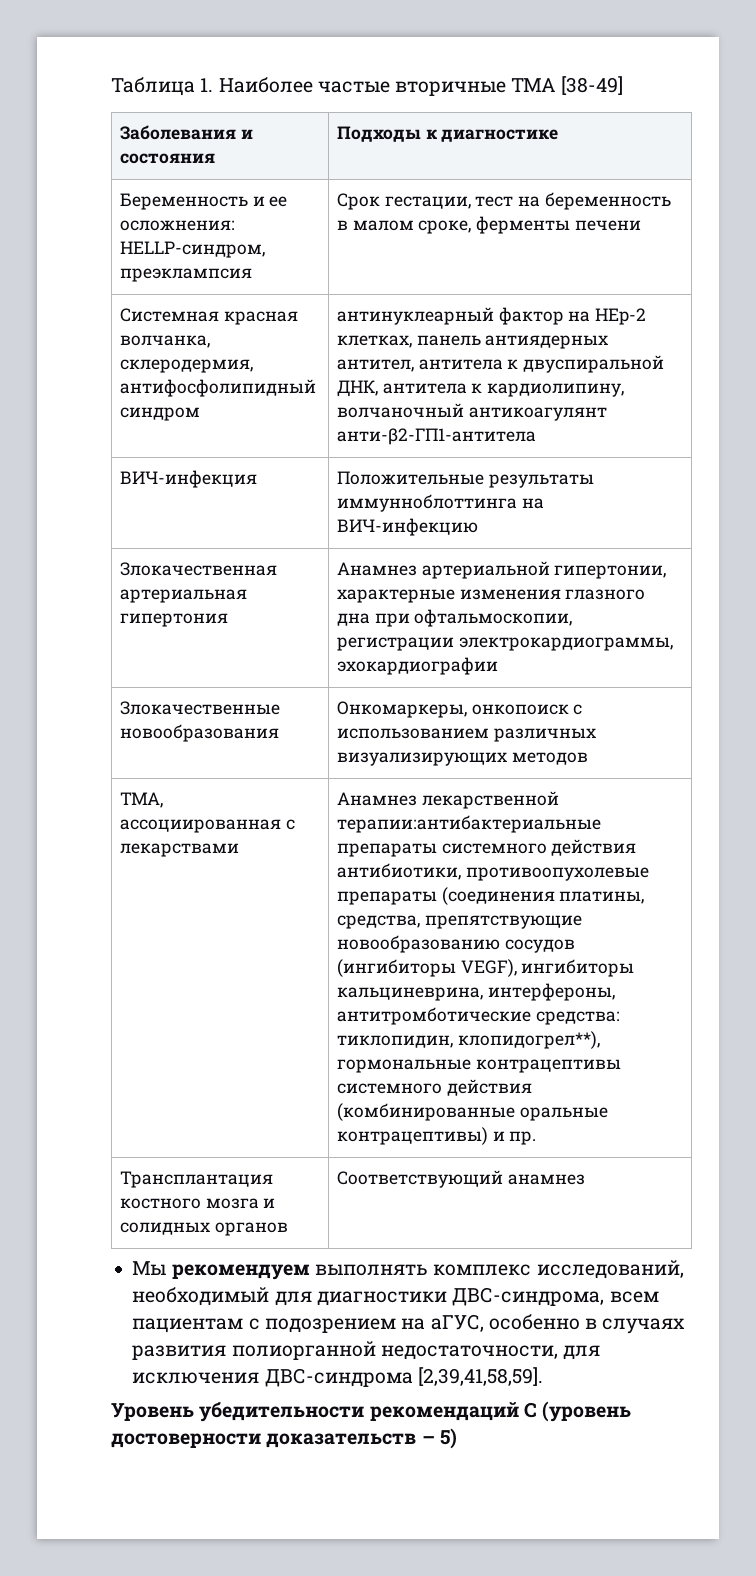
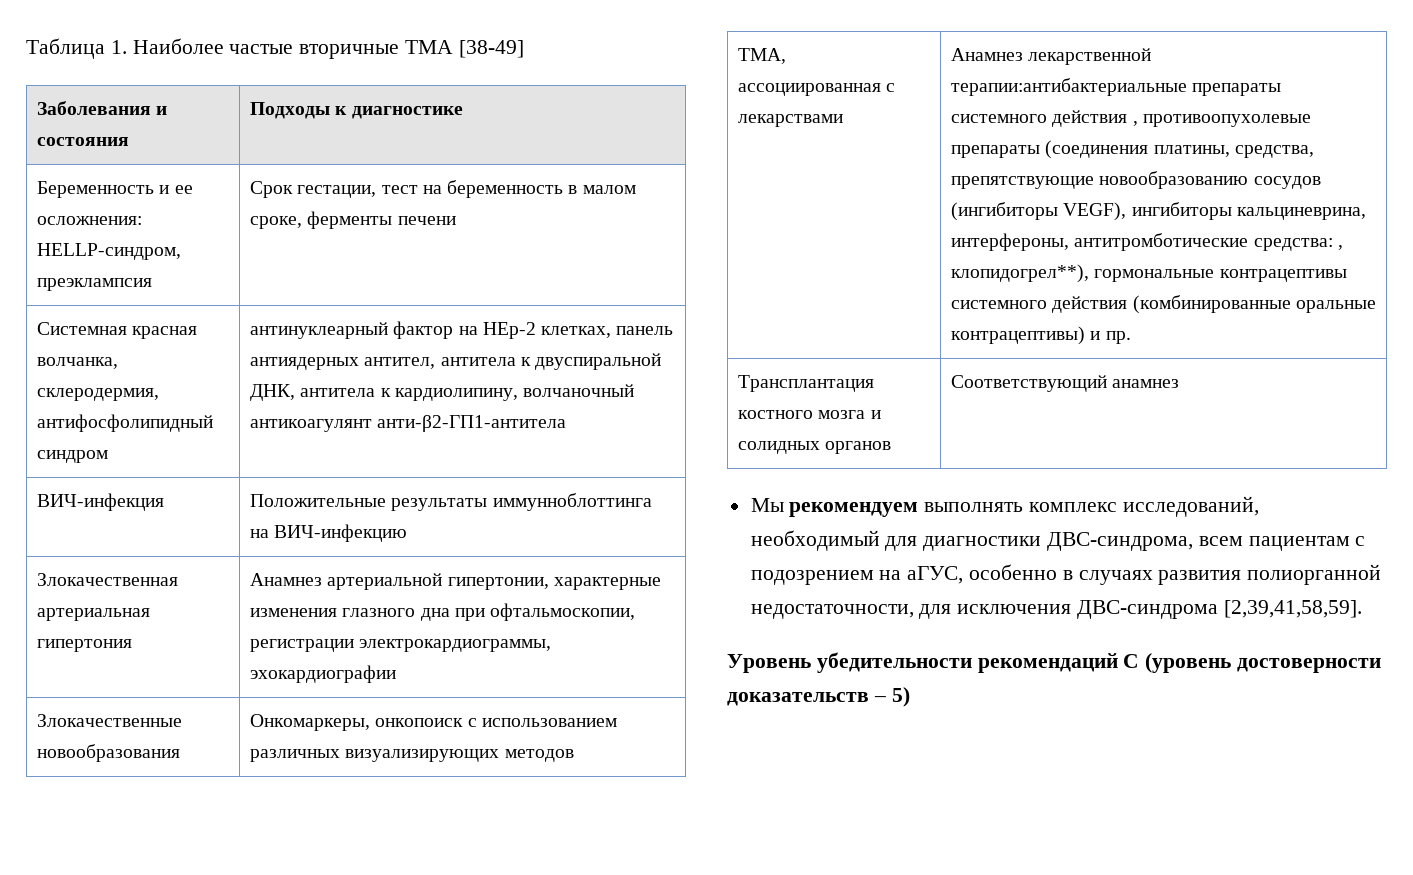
[336,863,461,880] антибиотики, -> [1132,121,1138,126] ,
[336,1035,453,1048] тиклопидин, -> [1337,245,1343,250] ,

